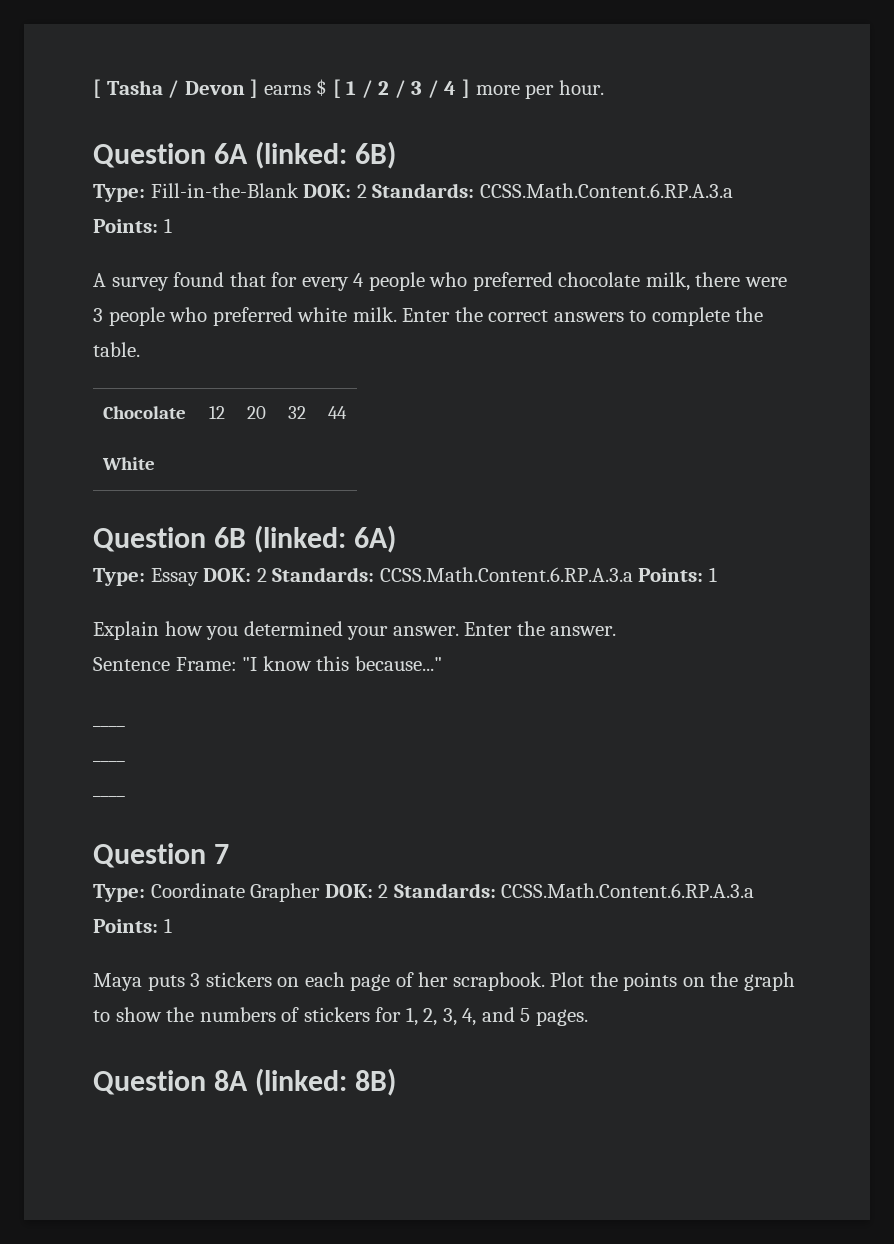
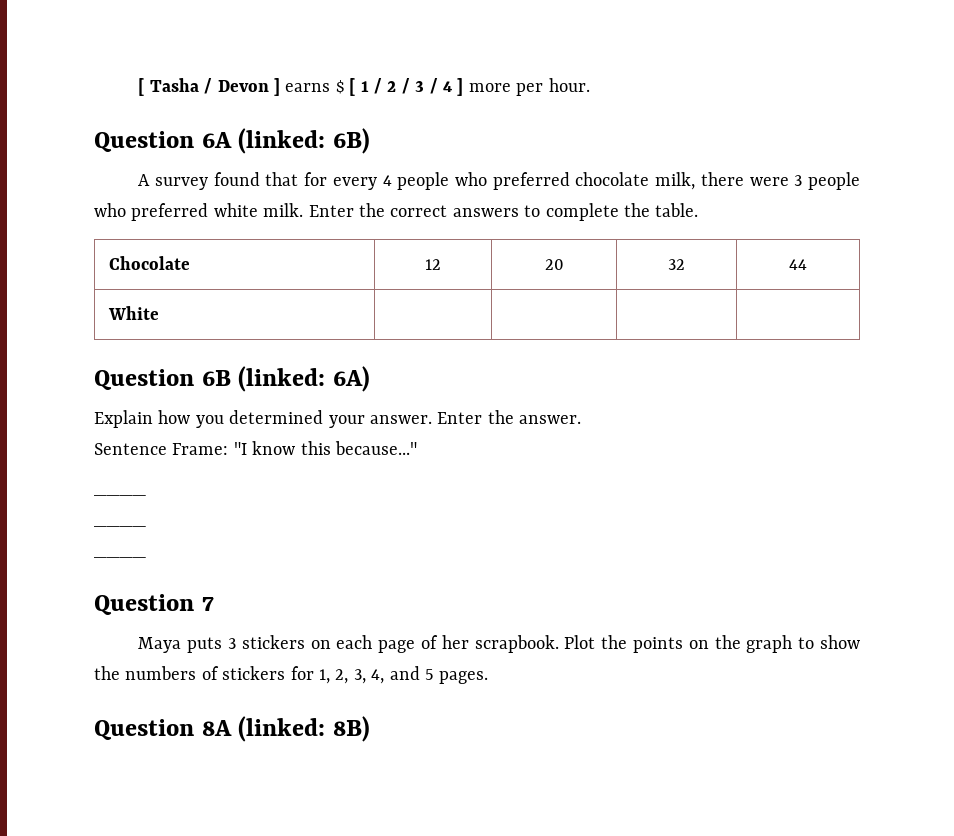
[93,183,733,202] [93,218,172,233] // Type: Fill-in-the-Blank DOK: 2 Standards: CCSS.Math.Content.6.RP.A.3.a Points: 1 -> (370, 141) none
[93,567,717,586] // Type: Essay DOK: 2 Standards: CCSS.Math.Content.6.RP.A.3.a Points: 1 -> (370, 379) none
[93,883,755,902] [93,918,172,933] // Type: Coordinate Grapher DOK: 2 Standards: CCSS.Math.Content.6.RP.A.3.a Points: 1 -> (214, 604) none

